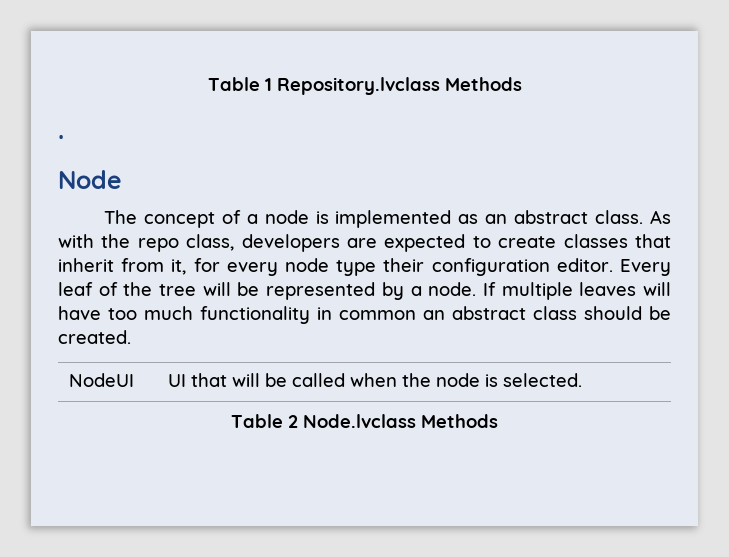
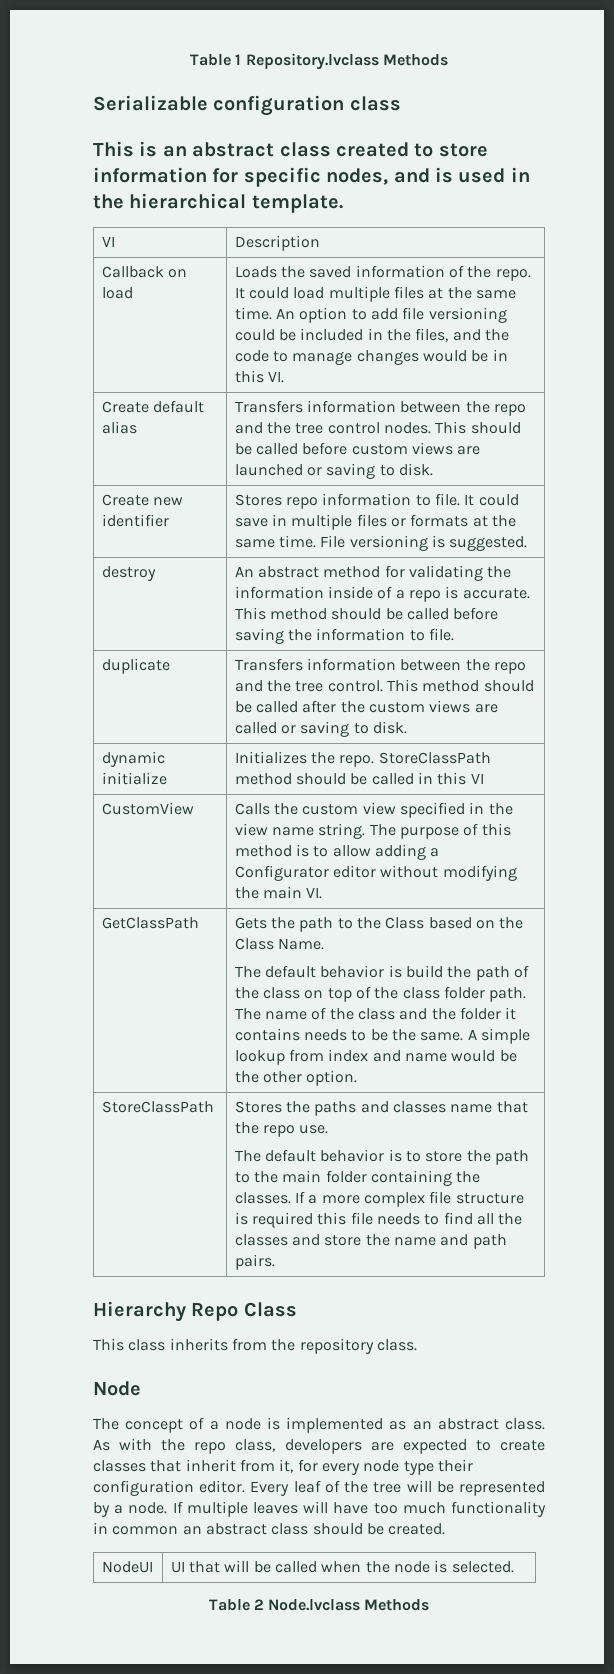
[58,135,64,139] . -> [93,95,401,116] [93,141,488,157] [93,167,530,187] [93,193,343,213] [101,236,115,247] [234,235,320,251] [101,266,188,278] [101,287,133,299] [234,265,531,281] [234,286,517,302] [234,307,507,323] [234,328,510,342] [234,349,508,365] [234,370,285,383] [101,400,205,413] [101,421,137,434] [234,400,527,416] [234,421,521,434] [234,442,481,455] [234,463,434,479] [101,494,184,506] [101,514,169,527] [234,493,519,509] [234,514,517,530] [234,535,528,551] [101,566,156,581] [234,565,512,581] [234,586,530,602] [234,607,499,620] [234,628,455,644] [101,658,170,674] [234,658,527,674] [234,679,534,692] [234,700,498,713] [234,721,408,737] [101,751,165,767] [101,772,167,785] [234,751,491,767] [234,772,484,785] [101,802,194,815] [234,802,513,818] [234,823,511,839] [234,844,440,860] [234,865,517,881] [234,886,323,899] [101,917,199,929] [234,917,524,932] [234,938,325,950] [234,965,530,981] [234,986,527,1002] [234,1007,517,1020] [234,1028,531,1044] [234,1049,517,1065] [234,1070,358,1086] [101,1101,214,1113] [234,1101,528,1116] [234,1122,329,1137] [234,1149,530,1165] [234,1170,481,1186] [234,1191,524,1207] [234,1212,523,1228] [234,1234,507,1249] [234,1254,275,1270] [93,1301,297,1322] [93,1338,417,1354] Serializable configuration class // This is an abstract class created to store information for specific nodes, and is used in the hierarchical template. // VI | Description // Callback on load | Loads the saved information of the repo. It could load multiple files at the same time. An option to add file versioning could be included in the files, and the code to manage changes would be in this VI. // Create default alias | Transfers information between the repo and the tree control nodes. This should be called before custom views are launched or saving to disk. // Create new identifier | Stores repo information to file. It could save in multiple files or formats at the same time. File versioning is suggested. // destroy | An abstract method for validating the information inside of a repo is accurate. This method should be called before saving the information to file. // duplicate | Transfers information between the repo and the tree control. This method should be called after the custom views are called or saving to disk. // dynamic initialize | Initializes the repo. StoreClassPath method should be called in this VI // CustomView | Calls the custom view specified in the view name string. The purpose of this method is to allow adding a Configurator editor without modifying the main VI. // GetClassPath | Gets the path to the Class based on the Class Name. // The default behavior is build the path of the class on top of the class folder path. The name of the class and the folder it contains needs to be the same. A simple lookup from index and name would be the other option. // StoreClassPath | Stores the paths and classes name that the repo use. // The default behavior is to store the path to the main folder containing the classes. If a more complex file structure is required this file needs to find all the classes and store the name and path pairs. // Hierarchy Repo Class // This class inherits from the repository class.

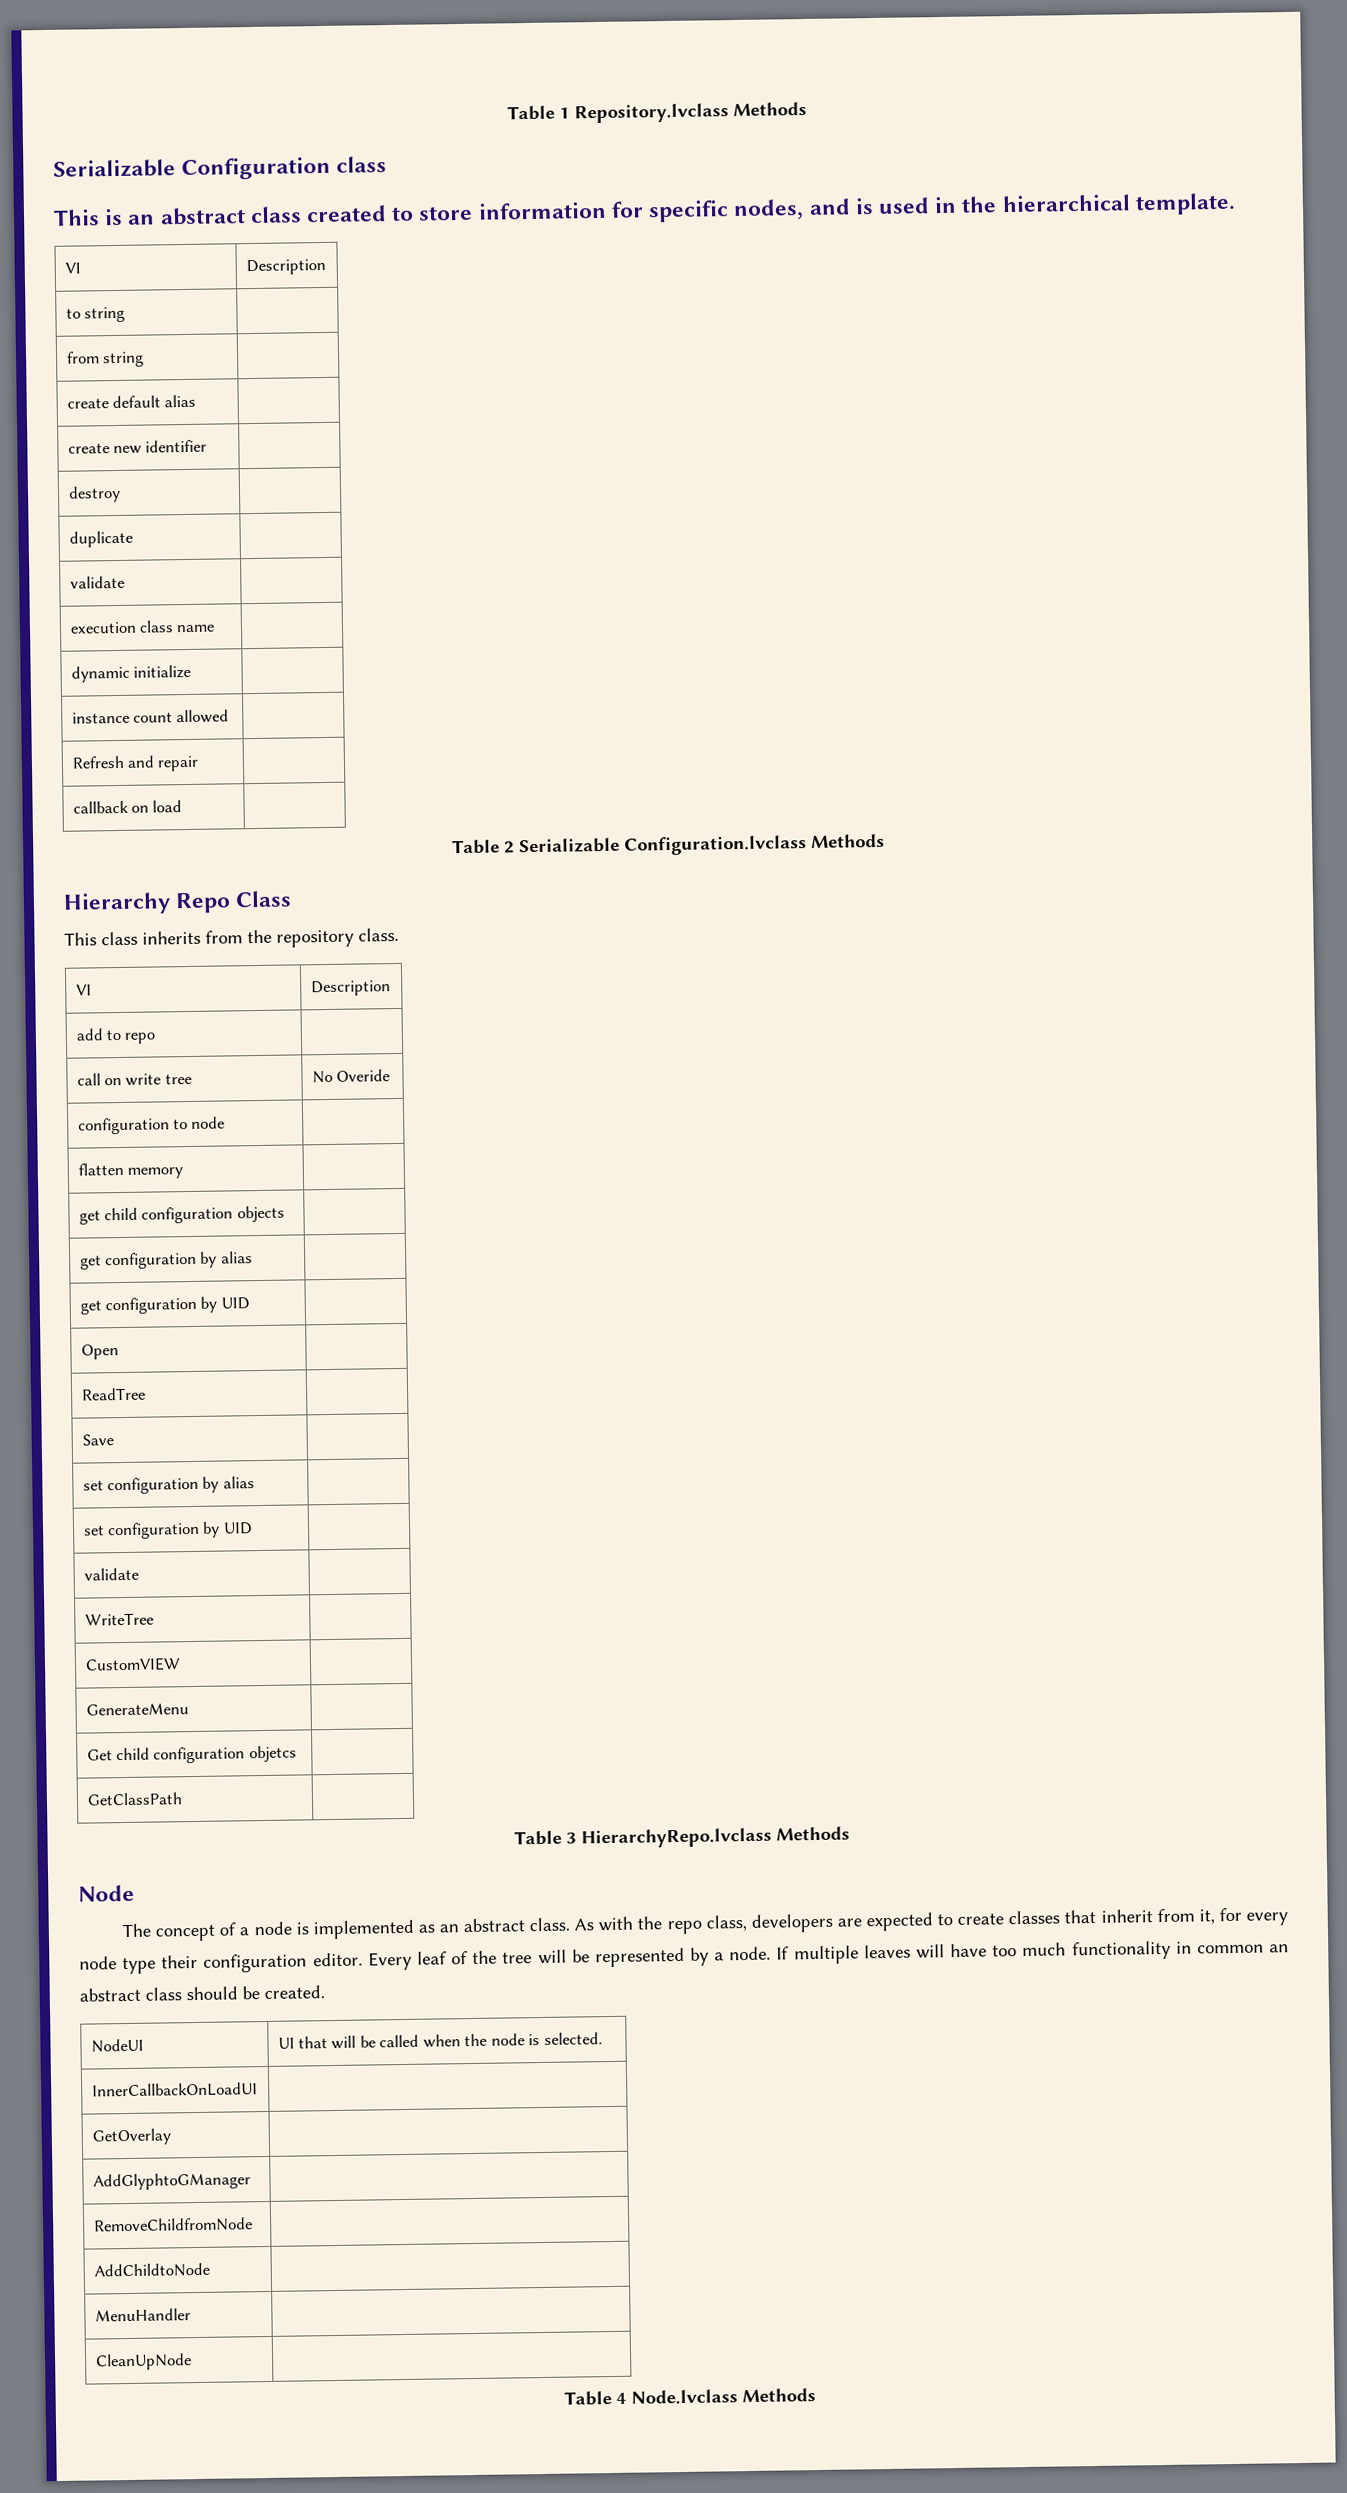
[213,95,345,116] configuration -> [181,156,332,181] Configuration
[101,266,188,278] [101,287,133,299] [234,265,531,281] [234,286,517,302] [234,307,507,323] [234,328,510,342] [234,349,508,365] [234,370,285,383] [101,400,205,413] [101,421,137,434] [234,400,527,416] [234,421,521,434] [234,442,481,455] [234,463,434,479] [101,494,184,506] [101,514,169,527] [234,493,519,509] [234,514,517,530] [234,535,528,551] [101,566,156,581] [234,565,512,581] [234,586,530,602] [234,607,499,620] [234,628,455,644] [101,658,170,674] [234,658,527,674] [234,679,534,692] [234,700,498,713] [234,721,408,737] [101,751,165,767] [101,772,167,785] [234,751,491,767] [234,772,484,785] [101,802,194,815] [234,802,513,818] [234,823,511,839] [234,844,440,860] [234,865,517,881] [234,886,323,899] [101,917,199,929] [234,917,524,932] [234,938,325,950] [234,965,530,981] [234,986,527,1002] [234,1007,517,1020] [234,1028,531,1044] [234,1049,517,1065] [234,1070,358,1086] [101,1101,214,1113] [234,1101,528,1116] [234,1122,329,1137] [234,1149,530,1165] [234,1170,481,1186] [234,1191,524,1207] [234,1212,523,1228] [234,1234,507,1249] [234,1254,275,1270] Callback on load | Loads the saved information of the repo. It could load multiple files at the same time. An option to add file versioning could be included in the files, and the code to manage changes would be in this VI. // Create default alias | Transfers information between the repo and the tree control nodes. This should be called before custom views are launched or saving to disk. // Create new identifier | Stores repo information to file. It could save in multiple files or formats at the same time. File versioning is suggested. // destroy | An abstract method for validating the information inside of a repo is accurate. This method should be called before saving the information to file. // duplicate | Transfers information between the repo and the tree control. This method should be called after the custom views are called or saving to disk. // dynamic initialize | Initializes the repo. StoreClassPath method should be called in this VI // CustomView | Calls the custom view specified in the view name string. The purpose of this method is to allow adding a Configurator editor without modifying the main VI. // GetClassPath | Gets the path to the Class based on the Class Name. // The default behavior is build the path of the class on top of the class folder path. The name of the class and the folder it contains needs to be the same. A simple lookup from index and name would be the other option. // StoreClassPath | Stores the paths and classes name that the repo use. // The default behavior is to store the path to the main folder containing the classes. If a more complex file structure is required this file needs to find all the classes and store the name and path pairs. -> [65,306,126,323] [65,351,145,368] [66,394,197,409] [67,439,208,455] [67,485,121,503] [68,530,133,548] [69,575,125,589] [69,620,216,634] [70,664,192,683] [71,709,230,724] [71,755,200,772] [72,800,183,814] [451,833,885,856] to string | // from string | // create default alias | // create new identifier | // destroy | // duplicate | // validate | // execution class name | // dynamic initialize | // instance count allowed | // Refresh and repair | // callback on load | // Table 2 Serializable Configuration.lvclass Methods
(417, 1345) none -> [75,984,92,996] [310,980,391,997] [75,1028,157,1044] [76,1073,192,1086] [311,1069,391,1084] [77,1116,226,1135] [77,1162,184,1179] [78,1205,285,1225] [79,1251,253,1270] [79,1296,250,1315] [80,1344,119,1360] [80,1387,146,1401] [81,1434,114,1446] [82,1476,255,1495] [82,1521,253,1540] [83,1567,139,1581] [84,1612,154,1626] [84,1657,181,1672] [85,1703,189,1716] [86,1745,297,1764] [86,1792,183,1806] [514,1826,850,1849] // VI | Description // add to repo | // call on write tree | No Overide // configuration to node | // flatten memory | // get child configuration objects | // get configuration by alias | // get configuration by UID | // Open | // ReadTree | // Save | // set configuration by alias | // set configuration by UID | // validate | // WriteTree | // CustomVIEW | // GenerateMenu | // Get child configuration objetcs | // GetClassPath | // Table 3 HierarchyRepo.lvclass Methods
[208,1599,264,1611] // Table 2 -> [91,2082,258,2098] [91,2128,171,2146] [92,2172,251,2191] [93,2217,253,2233] [93,2262,210,2278] [94,2308,191,2322] [94,2353,192,2371] [564,2391,627,2406] // InnerCallbackOnLoadUI | // GetOverlay | // AddGlyphtoGManager | // RemoveChildfromNode | // AddChildtoNode | // MenuHandler | // CleanUpNode | // Table 4

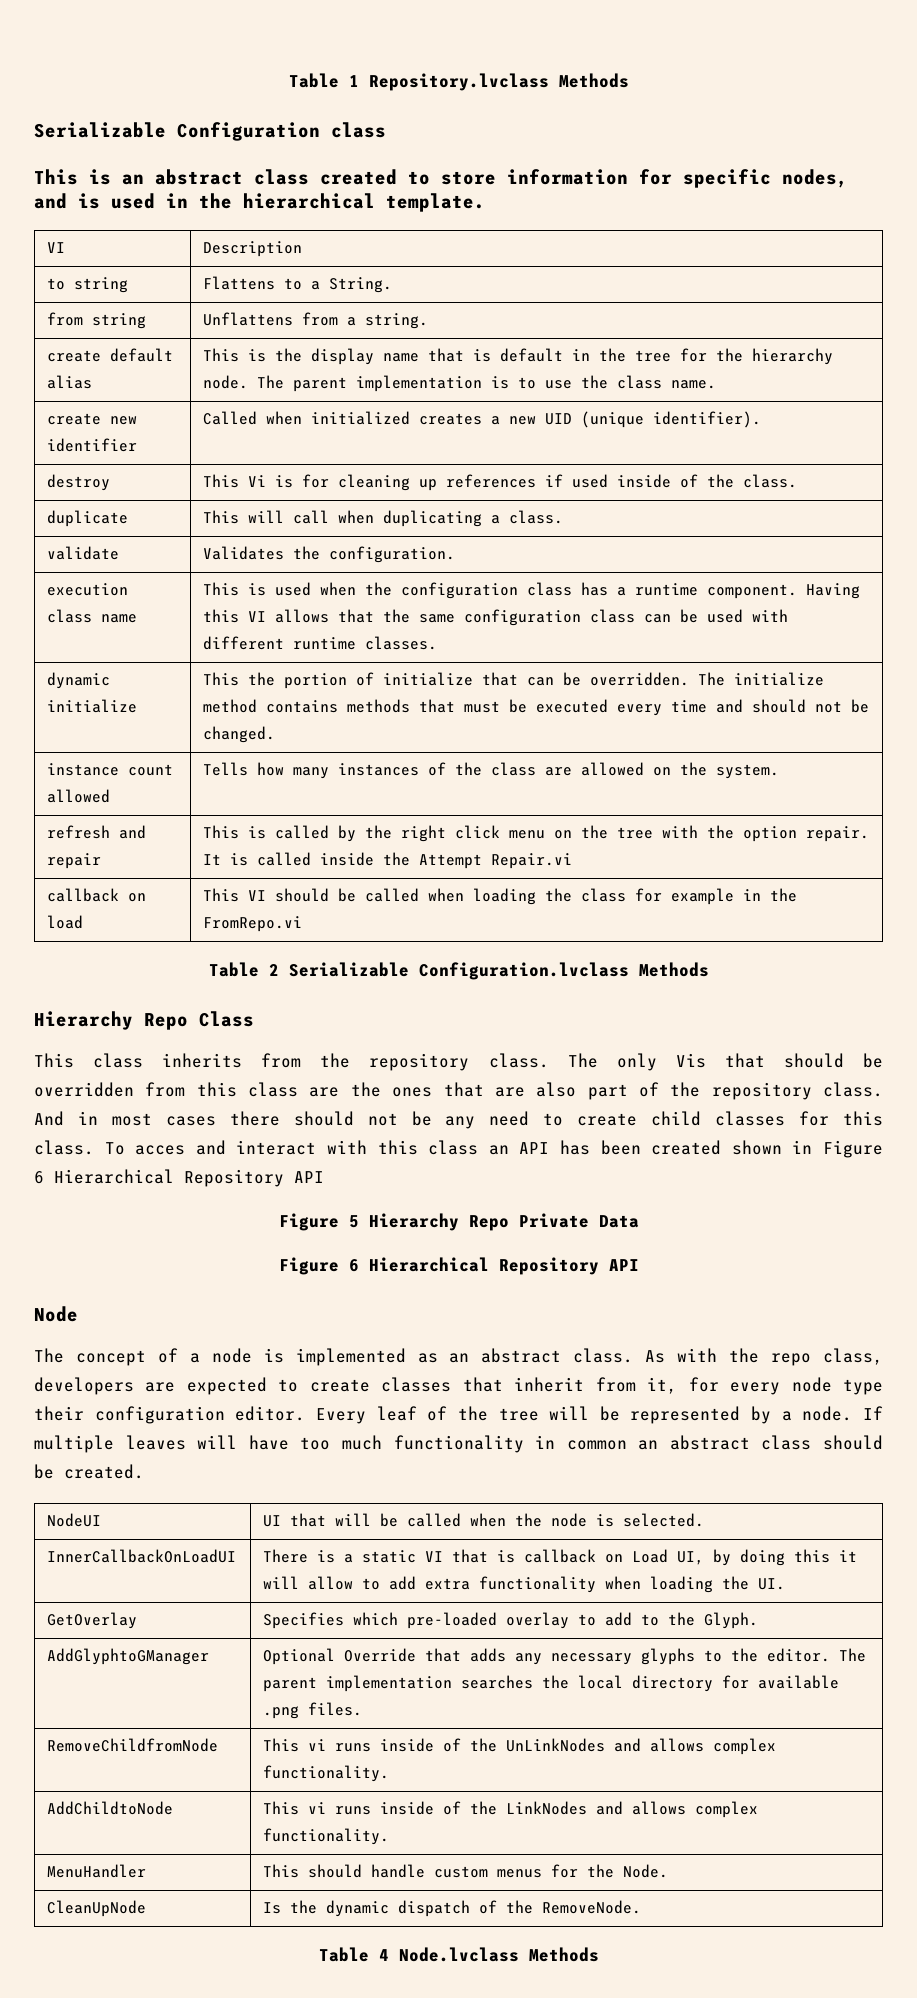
[65,351,145,368] [66,394,197,409] [67,439,208,455] [67,485,121,503] [68,530,133,548] [69,575,125,589] [69,620,216,634] [70,664,192,683] [71,709,230,724] [71,755,200,772] [72,800,183,814] // from string | // create default alias | // create new identifier | // destroy | // duplicate | // validate | // execution class name | // dynamic initialize | // instance count allowed | // Refresh and repair | // callback on load | -> [203,276,393,293] [47,312,147,329] [203,312,429,329] [47,348,174,362] [47,375,93,389] [203,348,834,365] [203,375,717,392] [47,413,138,425] [47,438,138,452] [203,411,762,428] [47,474,111,491] [203,474,798,491] [47,510,129,527] [203,510,564,527] [47,546,120,560] [203,546,456,563] [47,583,129,596] [47,609,138,623] [203,582,861,599] [203,609,789,626] [203,636,438,650] [47,672,111,689] [47,699,138,713] [203,672,825,689] [203,699,870,716] [203,726,276,743] [47,763,174,776] [47,789,111,803] [203,762,780,779] [47,825,147,839] [47,853,102,869] [203,825,870,842] [203,852,573,869] [47,888,147,902] [47,915,84,929] [203,888,798,905] [203,916,303,932] Flattens to a String. // from string | Unflattens from a string. // create default alias | This is the display name that is default in the tree for the hierarchy node. The parent implementation is to use the class name. // create new identifier | Called when initialized creates a new UID (unique identifier). // destroy | This Vi is for cleaning up references if used inside of the class. // duplicate | This will call when duplicating a class. // validate | Validates the configuration. // execution class name | This is used when the configuration class has a runtime component. Having this VI allows that the same configuration class can be used with different runtime classes. // dynamic initialize | This the portion of initialize that can be overridden. The initialize method contains methods that must be executed every time and should not be changed. // instance count allowed | Tells how many instances of the class are allowed on the system. // refresh and repair | This is called by the right click menu on the tree with the option repair. It is called inside the Attempt Repair.vi // callback on load | This VI should be called when loading the class for example in the FromRepo.vi
[75,984,92,996] [310,980,391,997] [75,1028,157,1044] [76,1073,192,1086] [311,1069,391,1084] [77,1116,226,1135] [77,1162,184,1179] [78,1205,285,1225] [79,1251,253,1270] [79,1296,250,1315] [80,1344,119,1360] [80,1387,146,1401] [81,1434,114,1446] [82,1476,255,1495] [82,1521,253,1540] [83,1567,139,1581] [84,1612,154,1626] [84,1657,181,1672] [85,1703,189,1716] [86,1745,297,1764] [86,1792,183,1806] [514,1826,850,1849] // VI | Description // add to repo | // call on write tree | No Overide // configuration to node | // flatten memory | // get child configuration objects | // get configuration by alias | // get configuration by UID | // Open | // ReadTree | // Save | // set configuration by alias | // set configuration by UID | // validate | // WriteTree | // CustomVIEW | // GenerateMenu | // Get child configuration objetcs | // GetClassPath | // Table 3 HierarchyRepo.lvclass Methods -> [567,1053,884,1071] [34,1082,883,1100] [34,1111,883,1129] [34,1140,884,1158] [34,1169,324,1187] [278,1213,639,1231] [278,1257,639,1275] The only Vis that should be overridden from this class are the ones that are also part of the repository class. And in most cases there should not be any need to create child classes for this class. To acces and interact with this class an API has been created shown in Figure 6 Hierarchical Repository API // Figure 5 Hierarchy Repo Private Data // Figure 6 Hierarchical Repository API
[91,2128,171,2146] [92,2172,251,2191] [93,2217,253,2233] [93,2262,210,2278] [94,2308,191,2322] [94,2353,192,2371] // GetOverlay | // AddGlyphtoGManager | // RemoveChildfromNode | // AddChildtoNode | // MenuHandler | // CleanUpNode | -> [263,1549,858,1566] [263,1576,786,1593] [47,1612,138,1629] [263,1612,759,1629] [47,1648,210,1665] [263,1648,867,1665] [263,1675,840,1692] [263,1702,363,1719] [47,1738,219,1752] [263,1738,777,1755] [263,1765,390,1782] [47,1801,174,1815] [263,1801,759,1818] [263,1828,390,1845] [47,1864,147,1878] [263,1864,669,1878] [47,1900,147,1917] [263,1900,642,1917] There is a static VI that is callback on Load UI, by doing this it will allow to add extra functionality when loading the UI. // GetOverlay | Specifies which pre-loaded overlay to add to the Glyph. // AddGlyphtoGManager | Optional Override that adds any necessary glyphs to the editor. The parent implementation searches the local directory for available .png files. // RemoveChildfromNode | This vi runs inside of the UnLinkNodes and allows complex functionality. // AddChildtoNode | This vi runs inside of the LinkNodes and allows complex functionality. // MenuHandler | This should handle custom menus for the Node. // CleanUpNode | Is the dynamic dispatch of the RemoveNode.

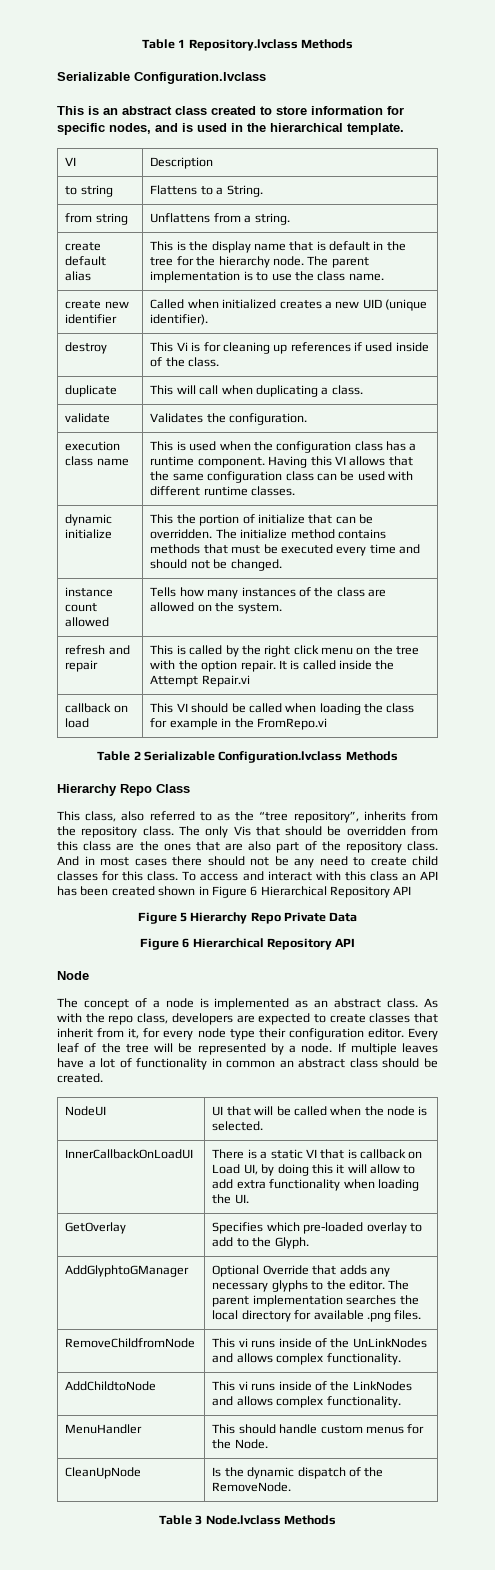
[177,122,386,141] Configuration class -> [134,72,266,84] Configuration.lvclass
[93,1053,144,1068] class -> [85,811,359,823] class, also referred to as the “tree repository”,
[135,1145,186,1155] acces -> [200,873,239,881] access
[197,1435,382,1450] will have too much -> [57,1058,132,1068] have a lot of
[378,1949,389,1961] 4 -> [195,1515,203,1525] 3

